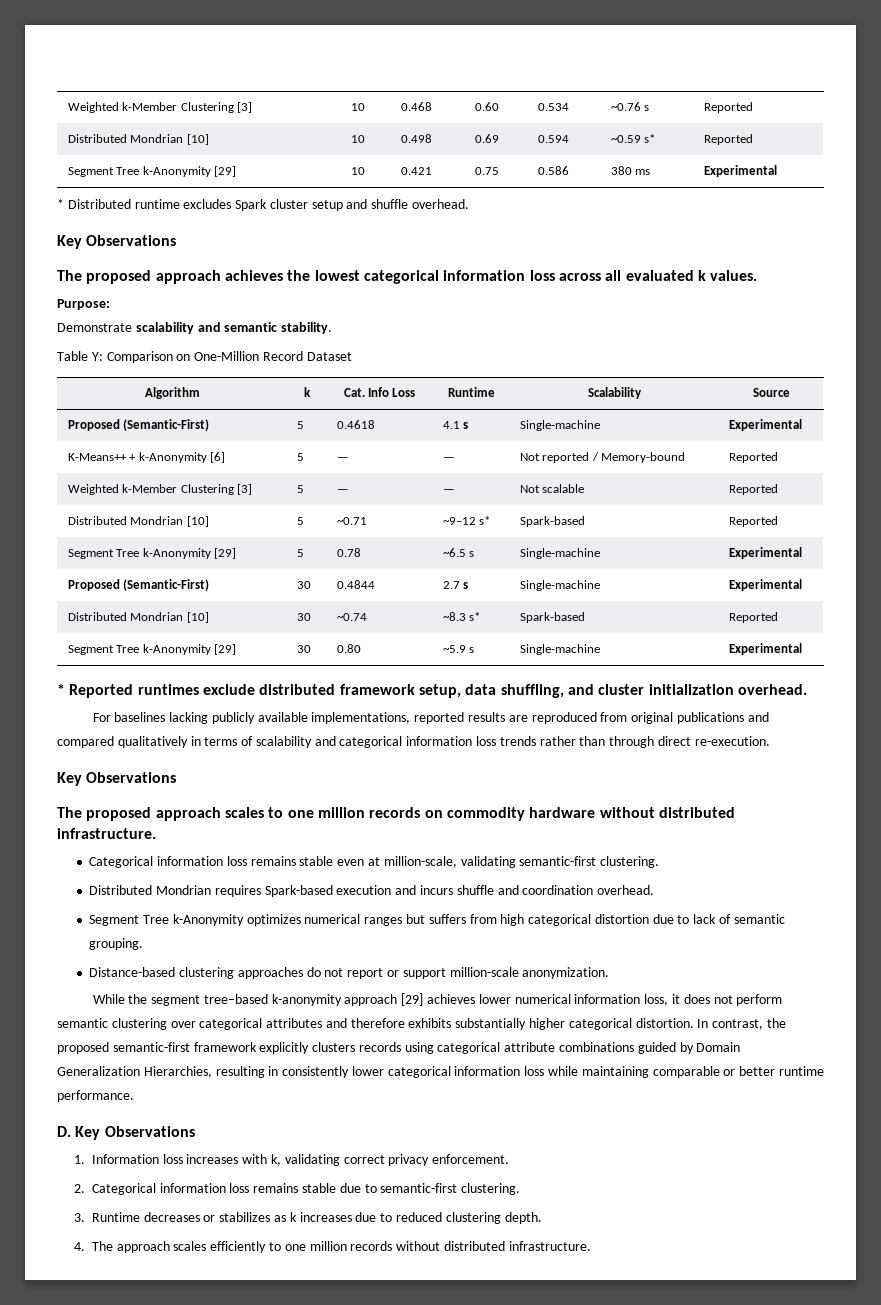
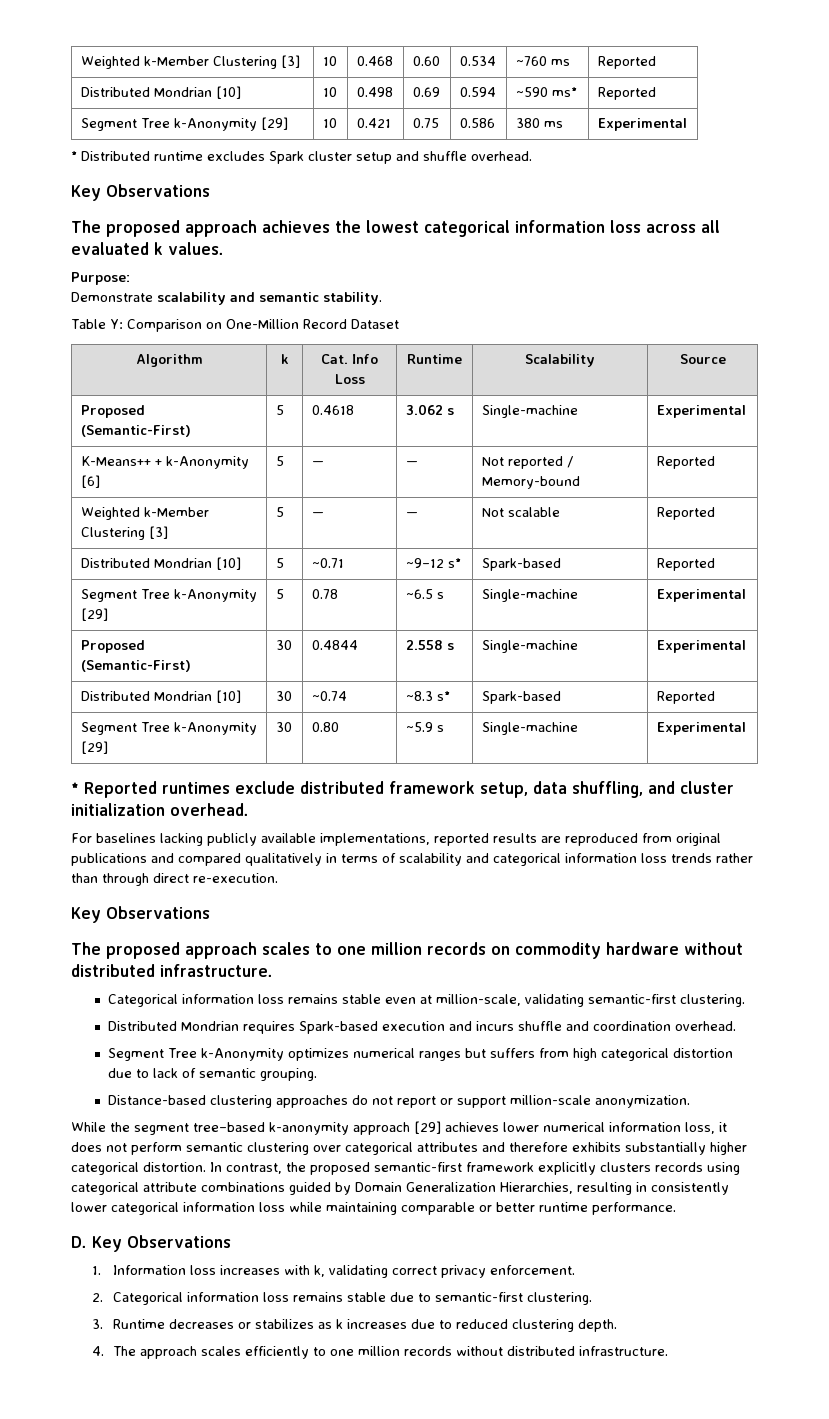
[611,102,650,111] ~0.76 s -> [515,56,570,66] ~760 ms
[611,134,656,143] ~0.59 s* -> [515,87,577,97] ~590 ms*
[443,421,461,429] 4.1 -> [405,404,443,415] 3.062
[443,581,461,589] 2.7 -> [405,640,443,650] 2.558

